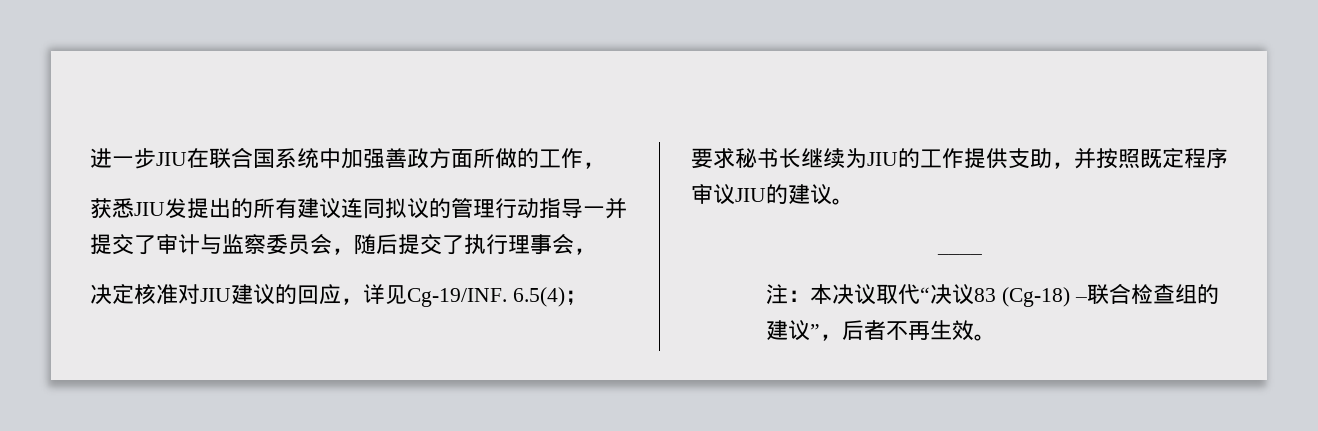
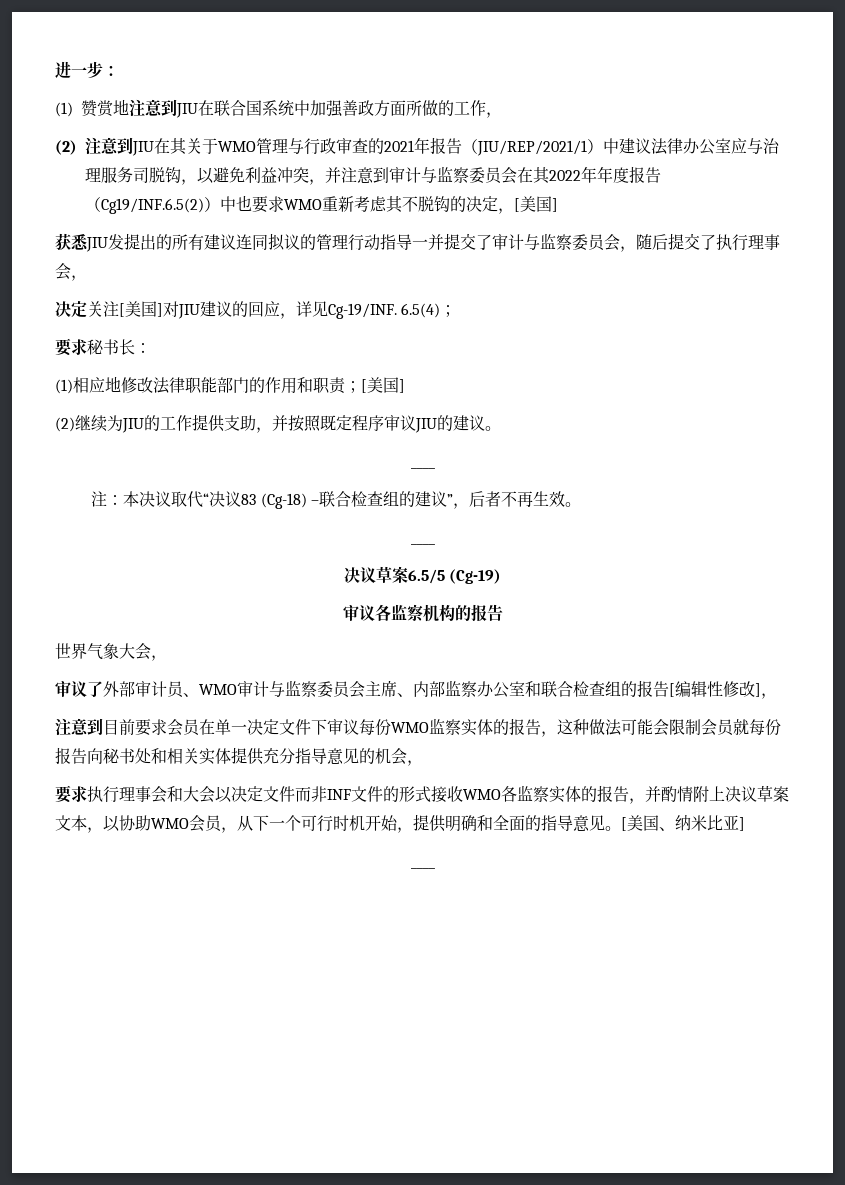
(156, 158) none -> [103,65,119,76] [55,99,177,117] ： // (1)赞赏地注意到
(605, 165) none -> [55,137,780,156] [85,166,661,185] [85,195,558,214] // (2)注意到JIU在其关于WMO管理与行政审查的2021年报告（JIU/REP/2021/1）中建议法律办公室应与治理服务司脱钩，以避免利益冲突，并注意到审计与监察委员会在其2022年年度报告（Cg19/INF.6.5(2)）中也要求WMO重新考虑其不脱钩的决定，[美国]
[134,284,178,304] 核准 -> [87,301,163,317] 关注[美国]
(801, 158) none -> [135,343,151,353] [55,376,405,394] [55,417,75,432] ： // (1)相应地修改法律职能部门的作用和职责；[美国] // (2)
(997, 337) none -> [410,543,435,545] [343,566,502,584] [342,604,503,622] [55,643,167,661] [55,680,777,699] [55,718,781,737] [55,747,423,766] [55,785,789,804] [55,814,745,833] [410,867,435,869] // ____ // 决议草案6.5/5 (Cg-19) // 审议各监察机构的报告 // 世界气象大会， // 审议了外部审计员、WMO审计与监察委员会主席、内部监察办公室和联合检查组的报告[编辑性修改]， // 注意到目前要求会员在单一决定文件下审议每份WMO监察实体的报告，这种做法可能会限制会员就每份报告向秘书处和相关实体提供充分指导意见的机会， // 要求执行理事会和大会以决定文件而非INF文件的形式接收WMO各监察实体的报告，并酌情附上决议草案文本，以协助WMO会员，从下一个可行时机开始，提供明确和全面的指导意见。[美国、纳米比亚] // ____

